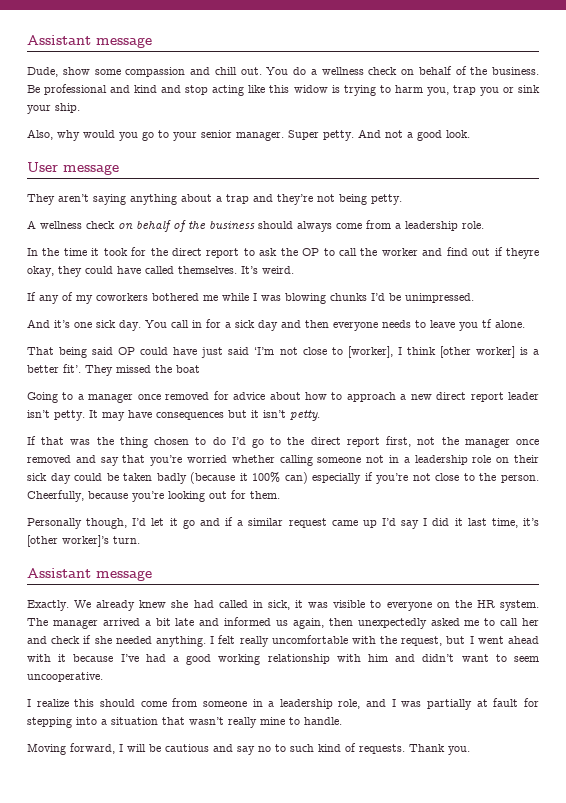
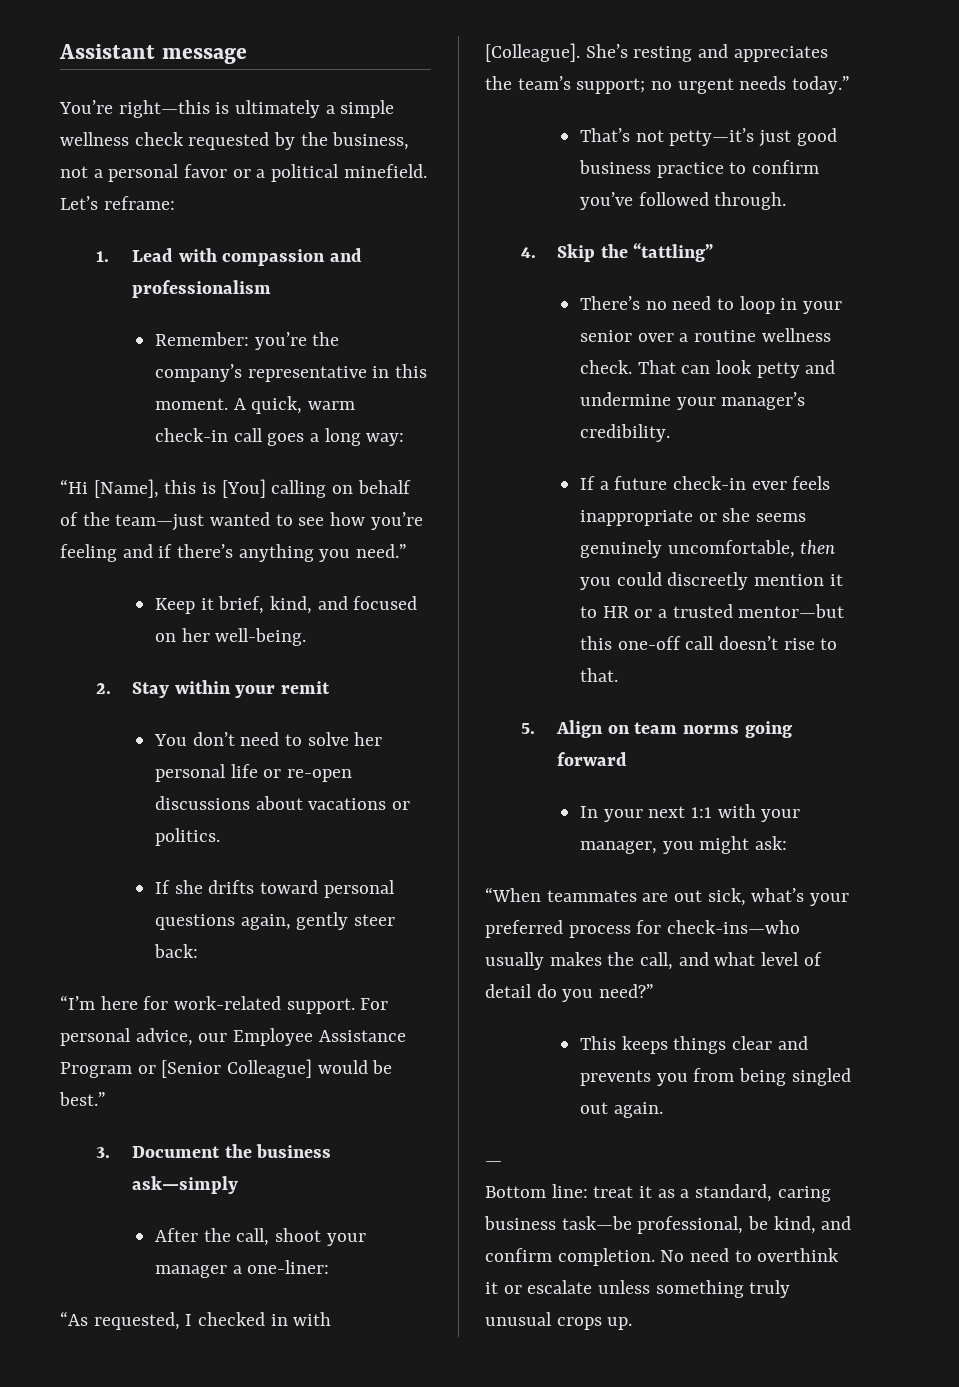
[27,35,152,48] [27,66,539,77] [27,84,540,96] [27,103,80,114] [27,129,470,141] [27,162,119,175] [27,194,402,205] [27,220,484,232] [27,247,540,259] [27,266,294,277] [27,292,474,304] [27,319,525,331] [27,346,539,358] [27,364,200,376] [27,391,539,403] [27,410,320,421] [27,436,540,448] [27,455,540,466] [27,472,539,484] [27,490,280,502] [27,517,539,529] [27,535,140,547] [27,568,152,581] [27,600,540,611] [27,617,539,629] [27,635,539,647] [27,654,539,665] [27,672,103,682] [27,698,539,710] [27,717,342,728] [27,743,470,755] Assistant message // Dude, show some compassion and chill out. You do a wellness check on behalf of the business. Be professional and kind and stop acting like this widow is trying to harm you, trap you or sink your ship. // Also, why would you go to your senior manager. Super petty. And not a good look. // User message // They aren’t saying anything about a trap and they’re not being petty. // A wellness check on behalf of the business should always come from a leadership role. // In the time it took for the direct report to ask the OP to call the worker and find out if theyre okay, they could have called themselves. It’s weird. // If any of my coworkers bothered me while I was blowing chunks I’d be unimpressed. // And it’s one sick day. You call in for a sick day and then everyone needs to leave you tf alone. // That being said OP could have just said ‘I’m not close to [worker], I think [other worker] is a better fit’. They missed the boat // Going to a manager once removed for advice about how to approach a new direct report leader isn’t petty. It may have consequences but it isn’t petty. // If that was the thing chosen to do I’d go to the direct report first, not the manager once removed and say that you’re worried whether calling someone not in a leadership role on their sick day could be taken badly (because it 100% can) especially if you’re not close to the person. Cheerfully, because you’re looking out for them. // Personally though, I’d let it go and if a similar request came up I’d say I did it last time, it’s [other worker]’s turn. // Assistant message // Exactly. We already knew she had called in sick, it was visible to everyone on the HR system. The manager arrived a bit late and informed us again, then unexpectedly asked me to call her and check if she needed anything. I felt really uncomfortable with the request, but I went ahead with it because I’ve had a good working relationship with him and didn’t want to seem uncooperative. // I realize this should come from someone in a leadership role, and I was partially at fault for stepping into a situation that wasn’t really mine to handle. // Moving forward, I will be cautious and say no to such kind of requests. Thank you. -> [59,44,247,64] [59,100,395,118] [60,132,410,150] [60,164,427,182] [60,196,175,210] [95,248,362,266] [131,280,271,298] [154,332,340,350] [154,364,427,382] [154,396,355,414] [154,428,405,446] [60,479,411,498] [60,512,423,531] [60,544,408,562] [154,596,418,614] [154,628,307,646] [95,680,330,698] [153,732,383,746] [154,764,352,782] [154,796,410,810] [154,828,220,846] [154,880,395,898] [154,912,395,930] [153,944,198,958] [60,995,389,1014] [60,1028,406,1046] [60,1059,393,1078] [59,1092,106,1106] [95,1144,332,1158] [131,1176,238,1194] [154,1228,366,1246] [154,1260,330,1278] [60,1311,332,1330] [485,43,828,62] [485,76,851,94] [579,128,837,147] [578,160,819,178] [579,192,787,210] [520,243,714,262] [579,296,842,314] [579,328,831,342] [579,360,836,378] [579,392,806,410] [579,424,670,442] [579,476,831,490] [579,508,806,526] [579,540,836,558] [579,572,843,590] [579,604,845,618] [579,636,838,650] [579,668,618,682] [520,720,792,738] [556,752,627,766] [579,804,801,822] [579,836,787,854] [485,887,850,906] [485,920,801,938] [485,952,822,970] [485,984,655,1002] [579,1036,808,1054] [579,1068,851,1086] [579,1102,663,1118] [485,1161,502,1166] [485,1184,831,1202] [484,1216,852,1234] [485,1248,840,1266] [485,1280,791,1298] [485,1312,633,1330] Assistant message // You’re right—this is ultimately a simple wellness check requested by the business, not a personal favor or a political minefield. Let’s reframe: // 1. Lead with compassion and professionalism // Remember: you’re the company’s representative in this moment. A quick, warm check-in call goes a long way: // “Hi [Name], this is [You] calling on behalf of the team—just wanted to see how you’re feeling and if there’s anything you need.” // Keep it brief, kind, and focused on her well-being. // 2. Stay within your remit // You don’t need to solve her personal life or re-open discussions about vacations or politics. // If she drifts toward personal questions again, gently steer back: // “I’m here for work-related support. For personal advice, our Employee Assistance Program or [Senior Colleague] would be best.” // 3. Document the business ask—simply // After the call, shoot your manager a one-liner: // “As requested, I checked in with [Colleague]. She’s resting and appreciates the team’s support; no urgent needs today.” // That’s not petty—it’s just good business practice to confirm you’ve followed through. // 4. Skip the “tattling” // There’s no need to loop in your senior over a routine wellness check. That can look petty and undermine your manager’s credibility. // If a future check-in ever feels inappropriate or she seems genuinely uncomfortable, then you could discreetly mention it to HR or a trusted mentor—but this one-off call doesn’t rise to that. // 5. Align on team norms going forward // In your next 1:1 with your manager, you might ask: // “When teammates are out sick, what’s your preferred process for check-ins—who usually makes the call, and what level of detail do you need?” // This keeps things clear and prevents you from being singled out again. // — // Bottom line: treat it as a standard, caring business task—be professional, be kind, and confirm completion. No need to overthink it or escalate unless something truly unusual crops up.

